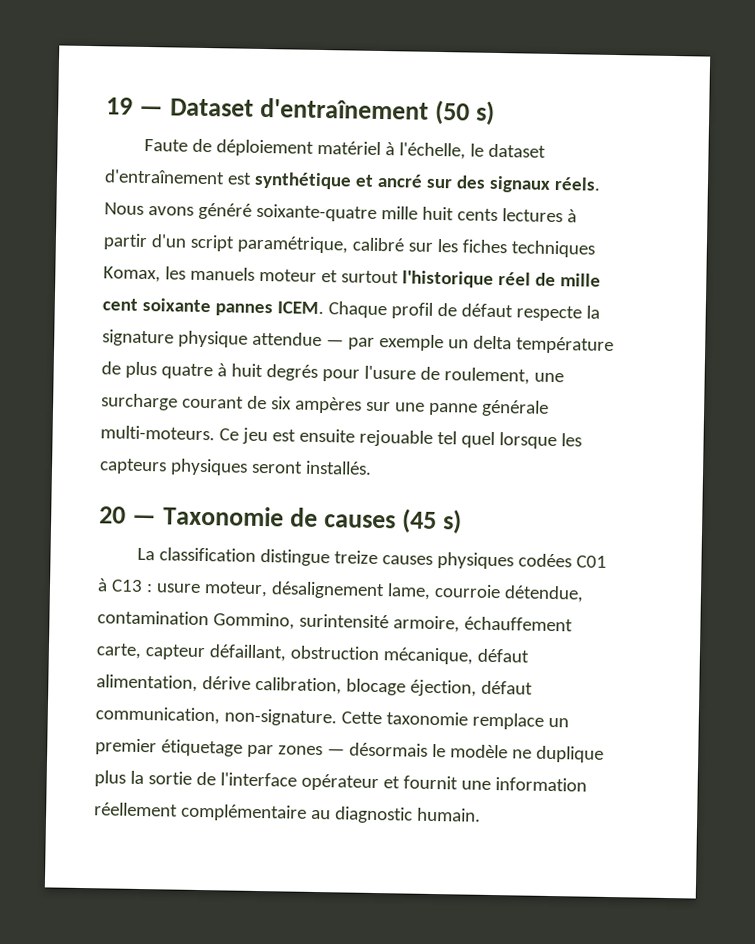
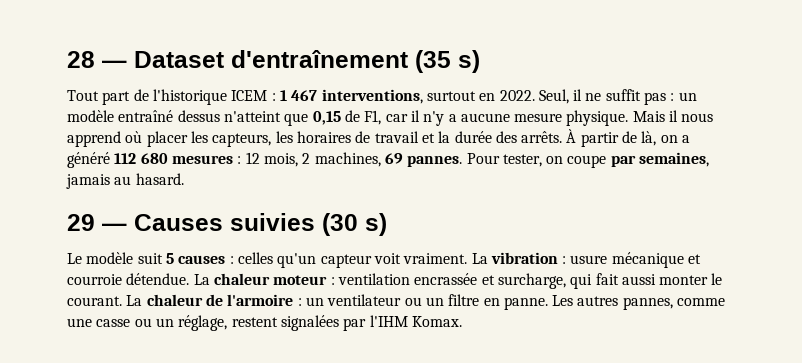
[106,97,133,115] 19 -> [67,51,95,68] 28
[434,99,496,125] [143,138,546,160] [104,169,601,193] [104,202,577,223] [103,233,595,258] [103,266,601,288] [102,297,600,322] [102,329,614,355] [101,361,564,385] [101,393,549,417] [100,425,582,450] [99,458,372,476] [99,505,463,534] [136,547,607,570] [97,578,584,603] [97,610,573,633] [96,643,529,665] [96,674,533,697] [95,706,569,730] [95,738,604,763] [94,770,587,792] [94,802,481,824] (50 s) // Faute de déploiement matériel à l'échelle, le dataset d'entraînement est synthétique et ancré sur des signaux réels. Nous avons généré soixante-quatre mille huit cents lectures à partir d'un script paramétrique, calibré sur les fiches techniques Komax, les manuels moteur et surtout l'historique réel de mille cent soixante pannes ICEM. Chaque profil de défaut respecte la signature physique attendue — par exemple un delta température de plus quatre à huit degrés pour l'usure de roulement, une surcharge courant de six ampères sur une panne générale multi-moteurs. Ce jeu est ensuite rejouable tel quel lorsque les capteurs physiques seront installés. // 20 — Taxonomie de causes (45 s) // La classification distingue treize causes physiques codées C01 à C13 : usure moteur, désalignement lame, courroie détendue, contamination Gommino, surintensité armoire, échauffement carte, capteur défaillant, obstruction mécanique, défaut alimentation, dérive calibration, blocage éjection, défaut communication, non-signature. Cette taxonomie remplace un premier étiquetage par zones — désormais le modèle ne duplique plus la sortie de l'interface opérateur et fournit une information réellement complémentaire au diagnostic humain. -> [415,50,480,73] [67,89,697,105] [67,110,714,126] [67,129,691,147] [67,152,710,168] [66,173,184,189] [67,213,387,236] [67,252,702,268] [67,273,723,289] [67,294,726,310] [67,315,462,331] (35 s) // Tout part de l'historique ICEM : 1 467 interventions, surtout en 2022. Seul, il ne suffit pas : un modèle entraîné dessus n'atteint que 0,15 de F1, car il n'y a aucune mesure physique. Mais il nous apprend où placer les capteurs, les horaires de travail et la durée des arrêts. À partir de là, on a généré 112 680 mesures : 12 mois, 2 machines, 69 pannes. Pour tester, on coupe par semaines, jamais au hasard. // 29 — Causes suivies (30 s) // Le modèle suit 5 causes : celles qu'un capteur voit vraiment. La vibration : usure mécanique et courroie détendue. La chaleur moteur : ventilation encrassée et surcharge, qui fait aussi monter le courant. La chaleur de l'armoire : un ventilateur ou un filtre en panne. Les autres pannes, comme une casse ou un réglage, restent signalées par l'IHM Komax.

